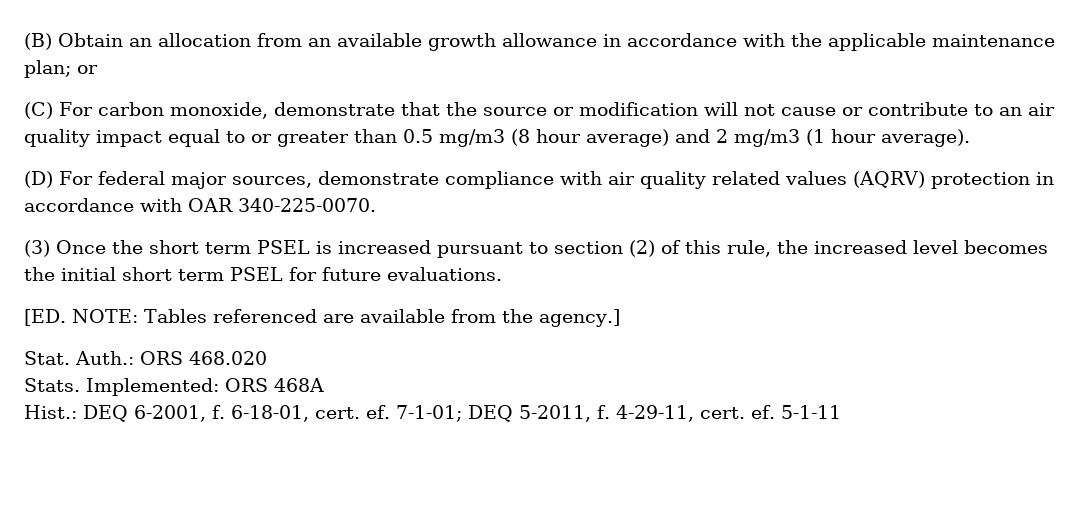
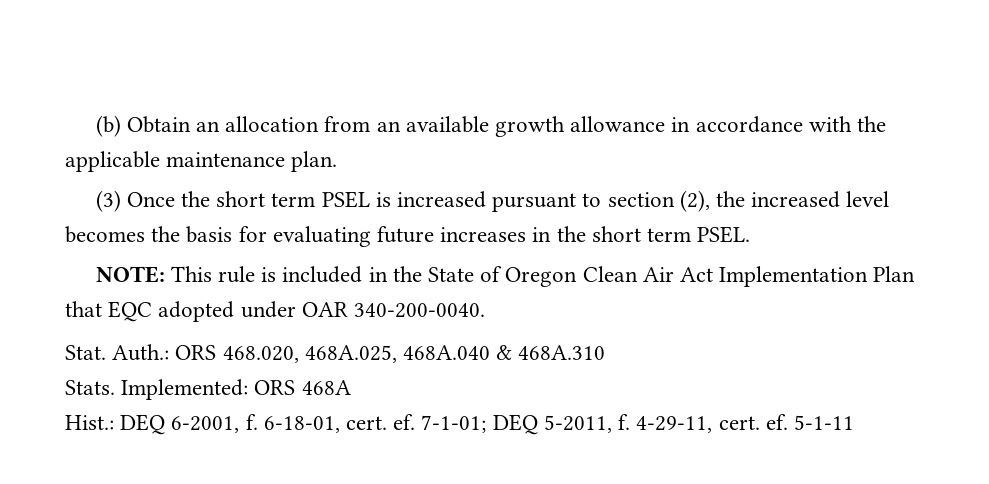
[24,33,52,50] (B) -> [95,115,121,137] (b)
[24,60,98,78] [24,102,1055,119] [24,129,970,147] [24,171,1054,189] [24,198,376,212] plan; or // (C) For carbon monoxide, demonstrate that the source or modification will not cause or contribute to an air quality impact equal to or greater than 0.5 mg/m3 (8 hour average) and 2 mg/m3 (1 hour average). // (D) For federal major sources, demonstrate compliance with air quality related values (AQRV) protection in accordance with OAR 340-225-0070. -> [291,151,338,172] plan.
[629,240,771,257] (2) of this rule, -> [679,190,710,212] (2),
[61,267,502,281] [24,309,620,327] [24,351,267,365] initial short term PSEL for future evaluations. // [ED. NOTE: Tables referenced are available from the agency.] // Stat. Auth.: ORS 468.020 -> [186,226,751,247] [95,266,916,287] [65,301,486,322] [65,344,606,363] basis for evaluating future increases in the short term PSEL. // NOTE: This rule is included in the State of Oregon Clean Air Act Implementation Plan that EQC adopted under OAR 340-200-0040. // Stat. Auth.: ORS 468.020, 468A.025, 468A.040 & 468A.310

